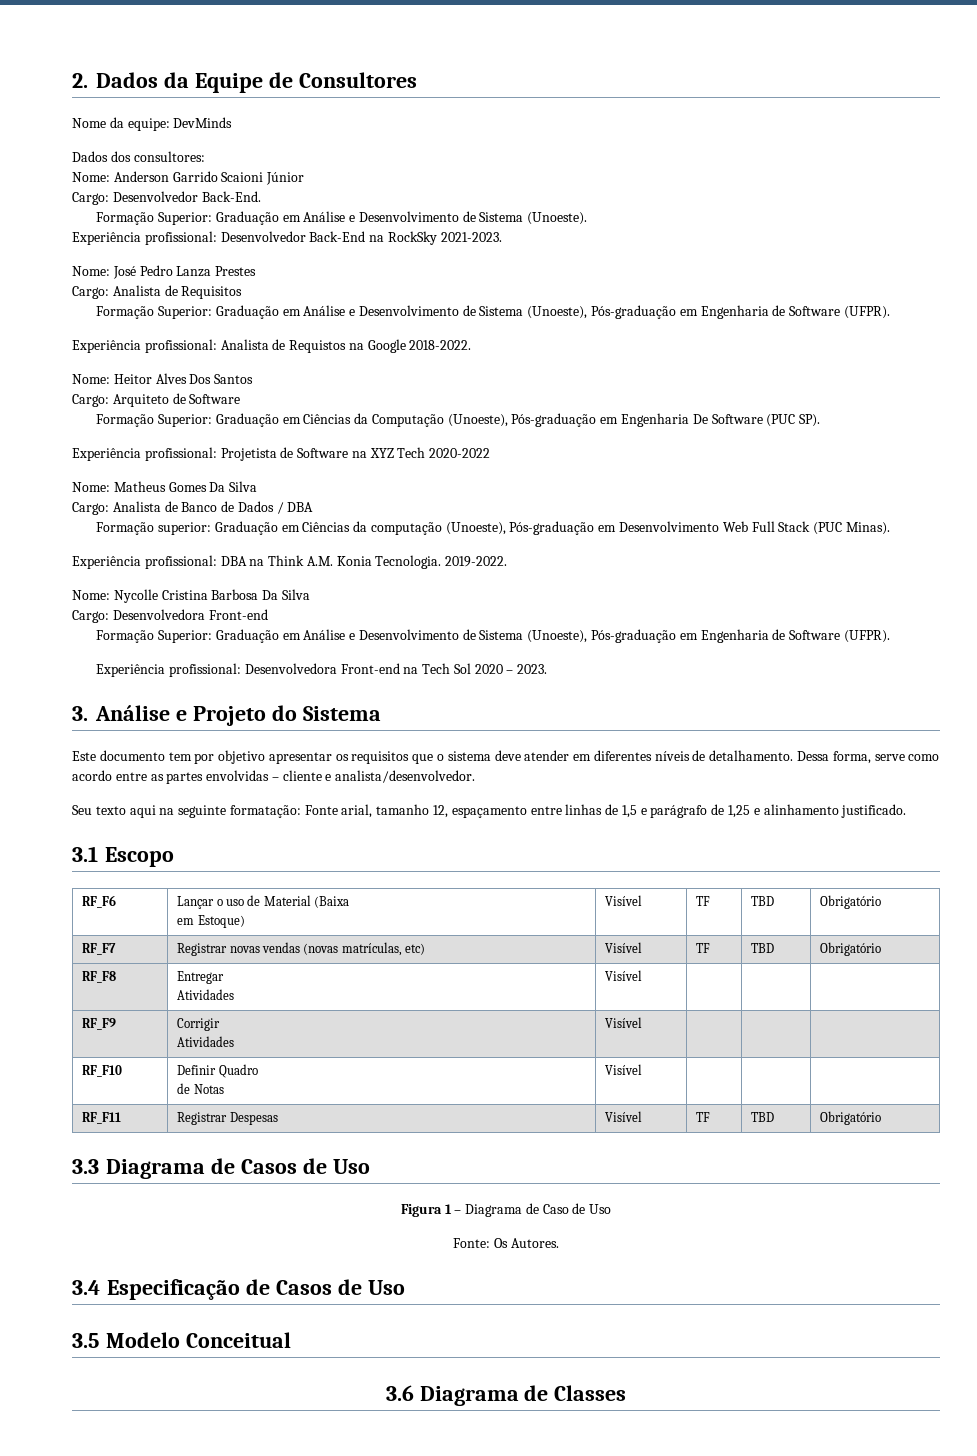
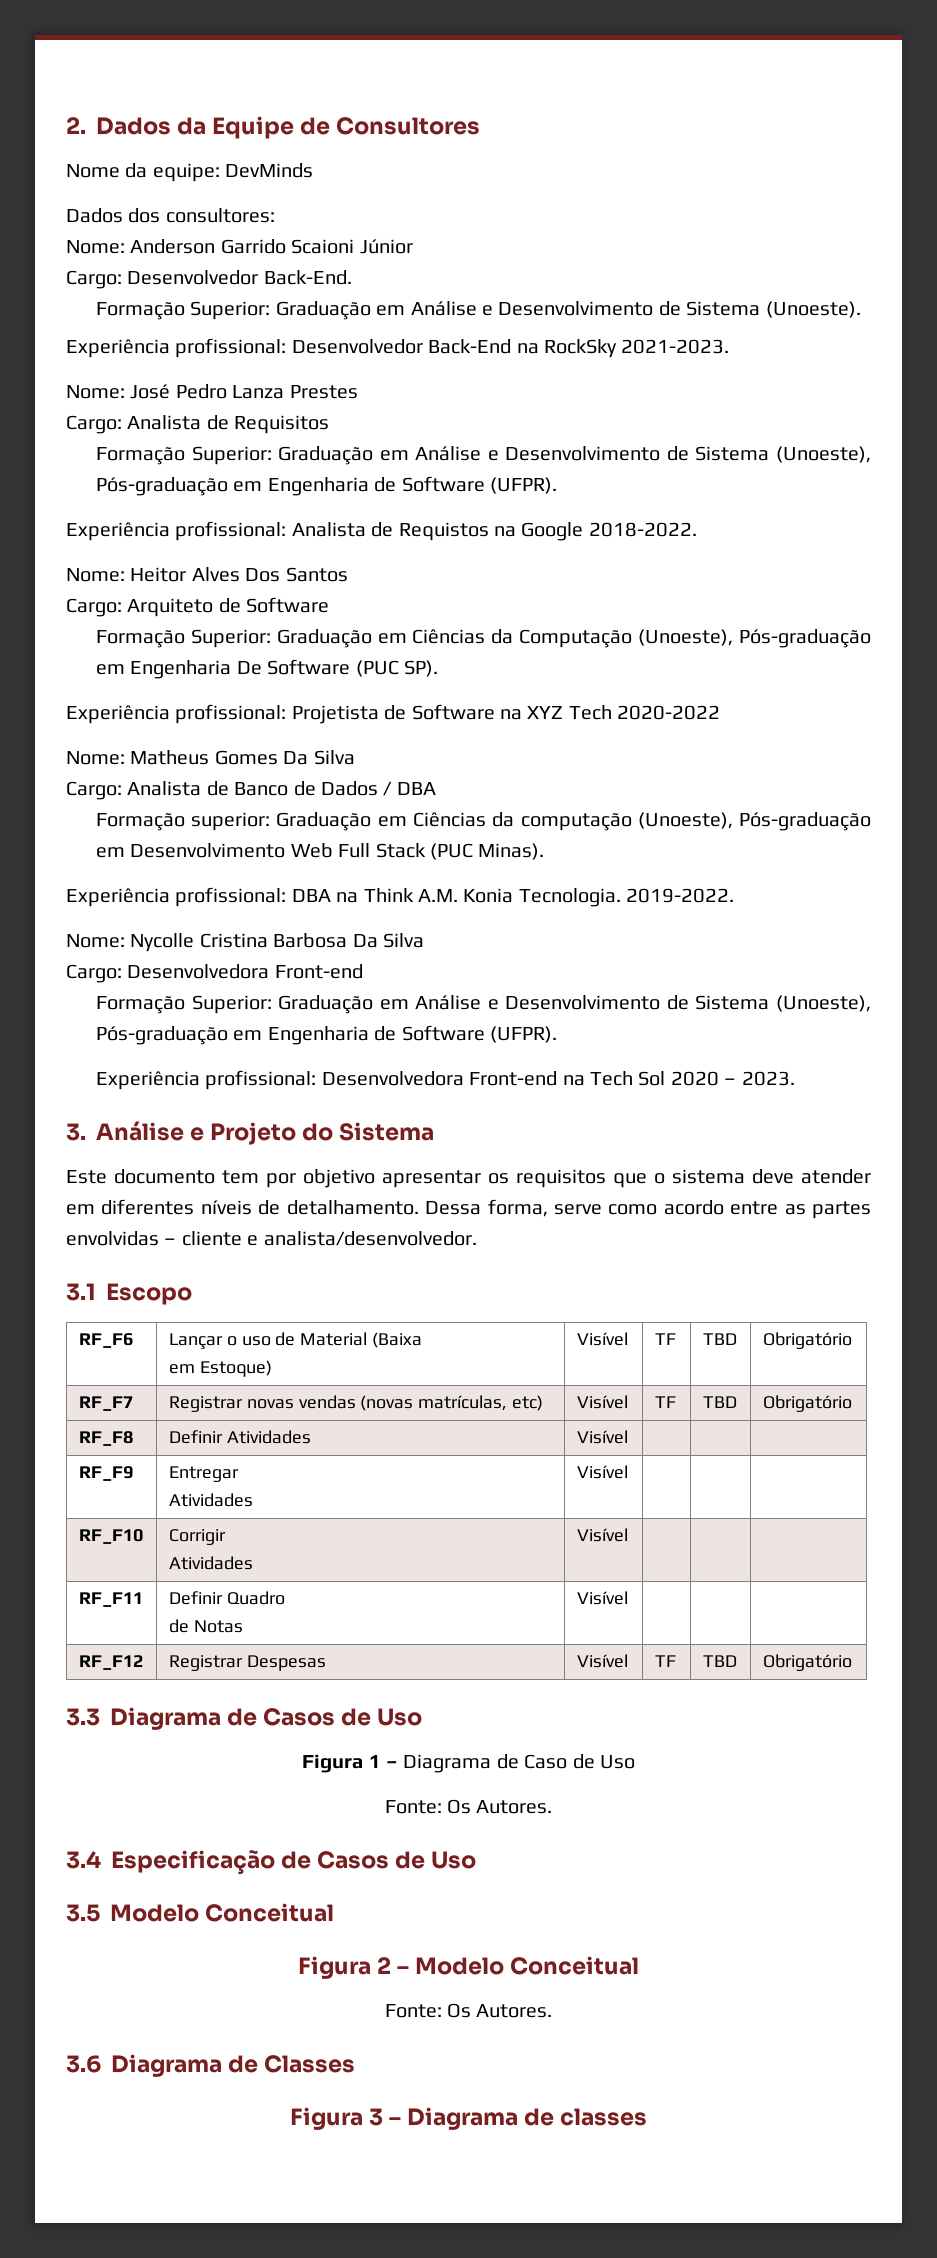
[72,804,907,818] // Seu texto aqui na seguinte formatação: Fonte arial, tamanho 12, espaçamento entre linhas de 1,5 e parágrafo de 1,25 e alinhamento justificado. -> (477, 1238) none
(117, 977) none -> [168,1430,311,1444] [576,1430,628,1444] [78,1466,133,1481] | Definir Atividades | Visível | | | // RF_F9
[82,1018,117,1030] RF_F9 -> [78,1529,143,1544] RF_F10
[82,1065,123,1077] RF_F10 -> [78,1592,143,1607] RF_F11
[82,1112,122,1124] RF_F11 -> [78,1655,143,1670] RF_F12
[385,1385,627,1406] 3.6 Diagrama de Classes -> [297,1956,640,1979] [384,2003,553,2018] [66,2054,356,2077] [289,2107,648,2130] Figura 2 – Modelo Conceitual // Fonte: Os Autores. // 3.6 Diagrama de Classes // Figura 3 – Diagrama de classes

